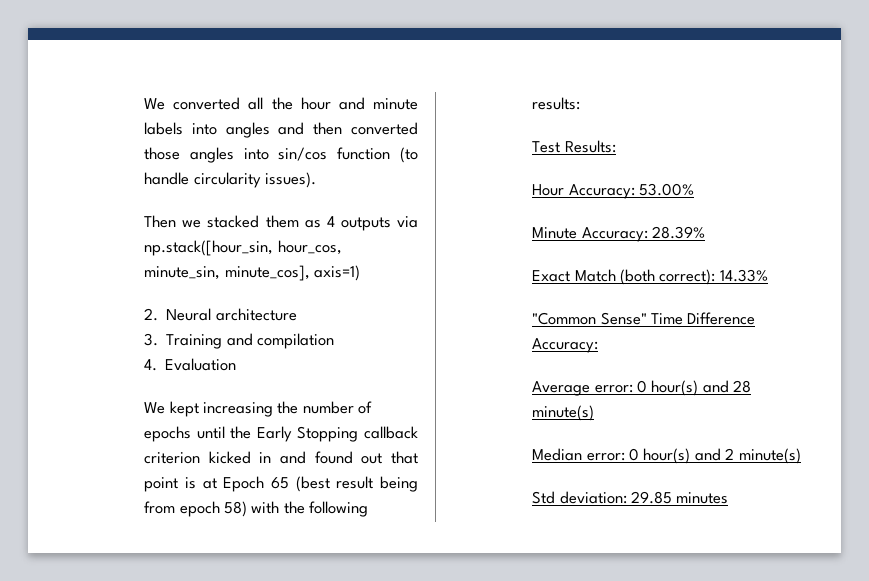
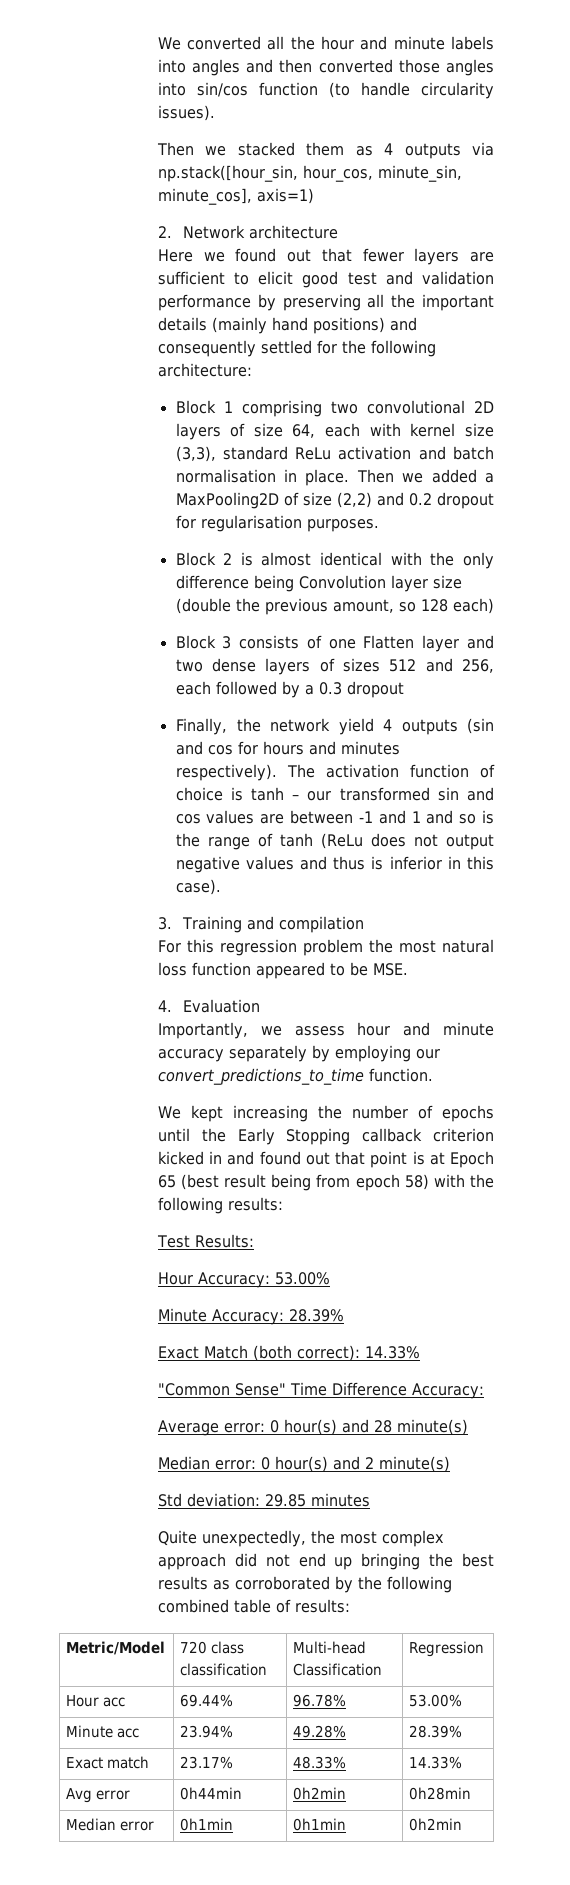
[166,308,212,321] Neural -> [182,225,245,239] Network
[144,333,335,349] [144,358,237,371] 3. Training and compilation // 4. Evaluation -> [157,248,494,265] [157,271,494,288] [157,294,494,311] [157,317,417,334] [157,340,436,357] [157,363,252,377] [175,400,494,417] [175,423,494,440] [175,446,494,462] [175,469,495,486] [175,492,495,509] [175,515,379,532] [175,552,494,569] [175,575,462,592] [175,598,494,615] [175,635,495,652] [175,658,495,675] [175,681,404,698] [175,718,495,735] [175,741,400,755] [175,764,495,781] [175,787,494,801] [175,810,494,824] [175,833,494,850] [175,856,494,873] [175,879,221,895] [157,916,364,933] [157,939,494,956] [157,962,408,979] [157,999,260,1013] [157,1022,494,1039] [157,1045,440,1062] [157,1068,433,1085] Here we found out that fewer layers are sufficient to elicit good test and validation performance by preserving all the important details (mainly hand positions) and consequently settled for the following architecture: // Block 1 comprising two convolutional 2D layers of size 64, each with kernel size (3,3), standard ReLu activation and batch normalisation in place. Then we added a MaxPooling2D of size (2,2) and 0.2 dropout for regularisation purposes. // Block 2 is almost identical with the only difference being Convolution layer size (double the previous amount, so 128 each) // Block 3 consists of one Flatten layer and two dense layers of sizes 512 and 256, each followed by a 0.3 dropout // Finally, the network yield 4 outputs (sin and cos for hours and minutes respectively). The activation function of choice is tanh – our transformed sin and cos values are between -1 and 1 and so is the range of tanh (ReLu does not output negative values and thus is inferior in this case). // 3. Training and compilation // For this regression problem the most natural loss function appeared to be MSE. // 4. Evaluation // Importantly, we assess hour and minute accuracy separately by employing our convert_predictions_to_time function.
(729, 498) none -> [157,1530,444,1547] [157,1553,494,1570] [157,1576,452,1593] [157,1599,350,1613] [66,1641,166,1655] [180,1641,245,1654] [180,1663,268,1676] [293,1641,367,1654] [293,1663,383,1676] [409,1641,485,1657] [66,1695,126,1707] [180,1694,234,1707] [293,1694,347,1707] [409,1694,463,1707] [66,1725,140,1738] [180,1725,234,1738] [293,1725,347,1738] [409,1725,463,1738] [66,1756,150,1769] [180,1756,234,1769] [293,1756,347,1769] [409,1756,463,1769] [66,1788,131,1803] [180,1787,243,1800] [293,1787,347,1800] [409,1787,472,1800] [66,1818,155,1831] [180,1818,234,1831] [293,1818,347,1831] [409,1818,463,1831] // Quite unexpectedly, the most complex approach did not end up bringing the best results as corroborated by the following combined table of results: // Metric/Model | 720 class classification | Multi-head Classification | Regression // Hour acc | 69.44% | 96.78% | 53.00% // Minute acc | 23.94% | 49.28% | 28.39% // Exact match | 23.17% | 48.33% | 14.33% // Avg error | 0h44min | 0h2min | 0h28min // Median error | 0h1min | 0h1min | 0h2min

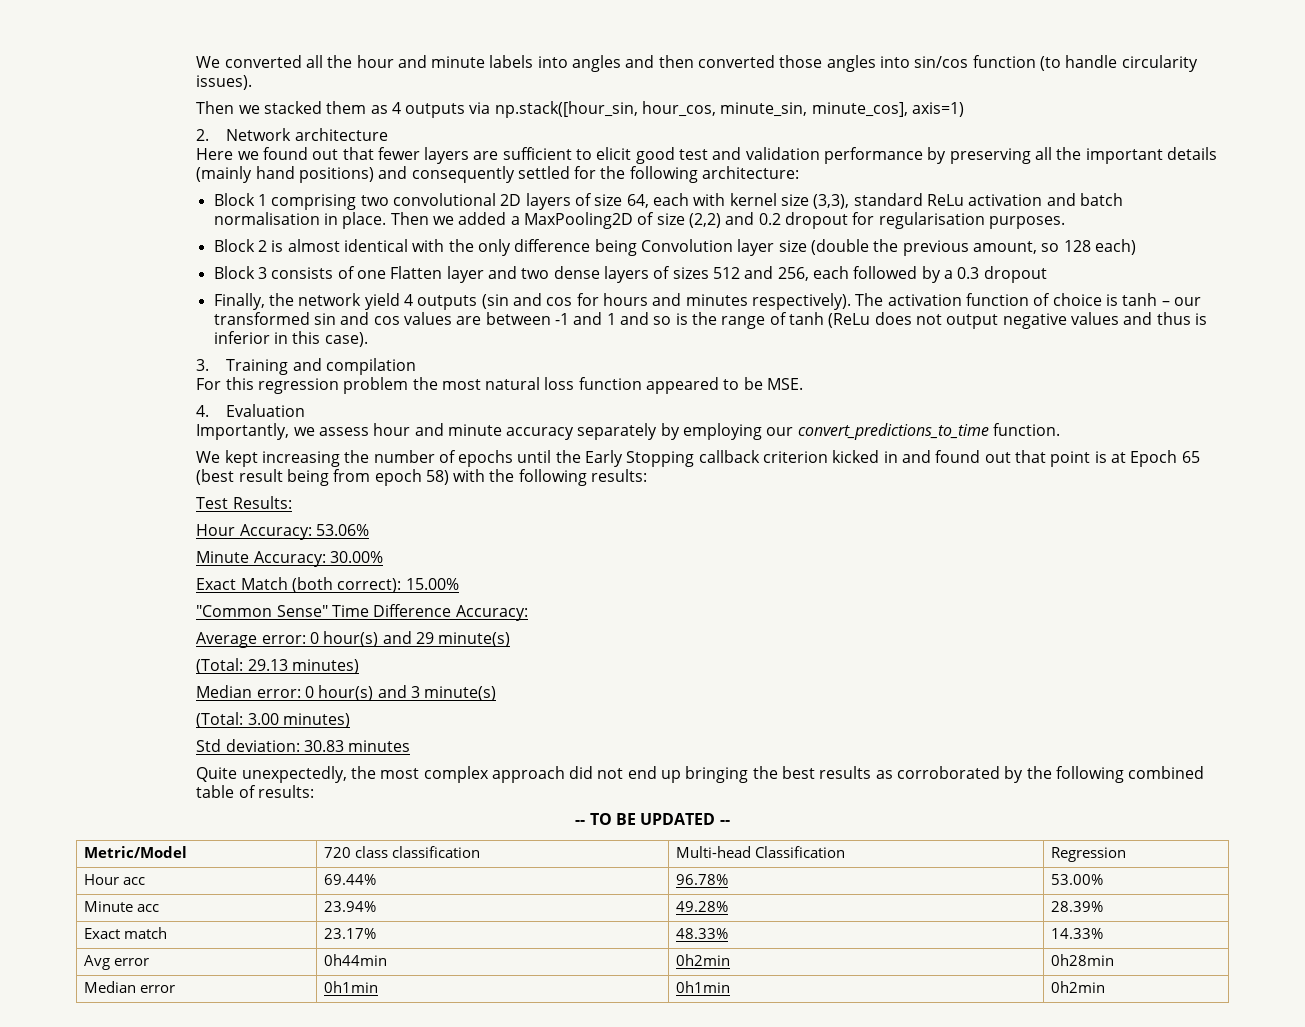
[274,1272,330,1285] 53.00% -> [315,524,369,536] 53.06%
[288,1309,344,1322] 28.39% -> [329,551,383,563] 30.00%
[364,1346,420,1359] 14.33% -> [405,578,459,590] 15.00%
[373,1419,468,1435] 28 minute(s) -> [415,632,511,647] [196,658,359,674] 29 minute(s) // (Total: 29.13 minutes)
[364,1456,450,1472] 2 minute(s) -> [410,686,497,701] [196,712,350,728] 3 minute(s) // (Total: 3.00 minutes)
[264,1494,306,1507] 29.85 -> [303,740,344,752] 30.83
(350, 1606) none -> [575,813,730,825] // -- TO BE UPDATED --

